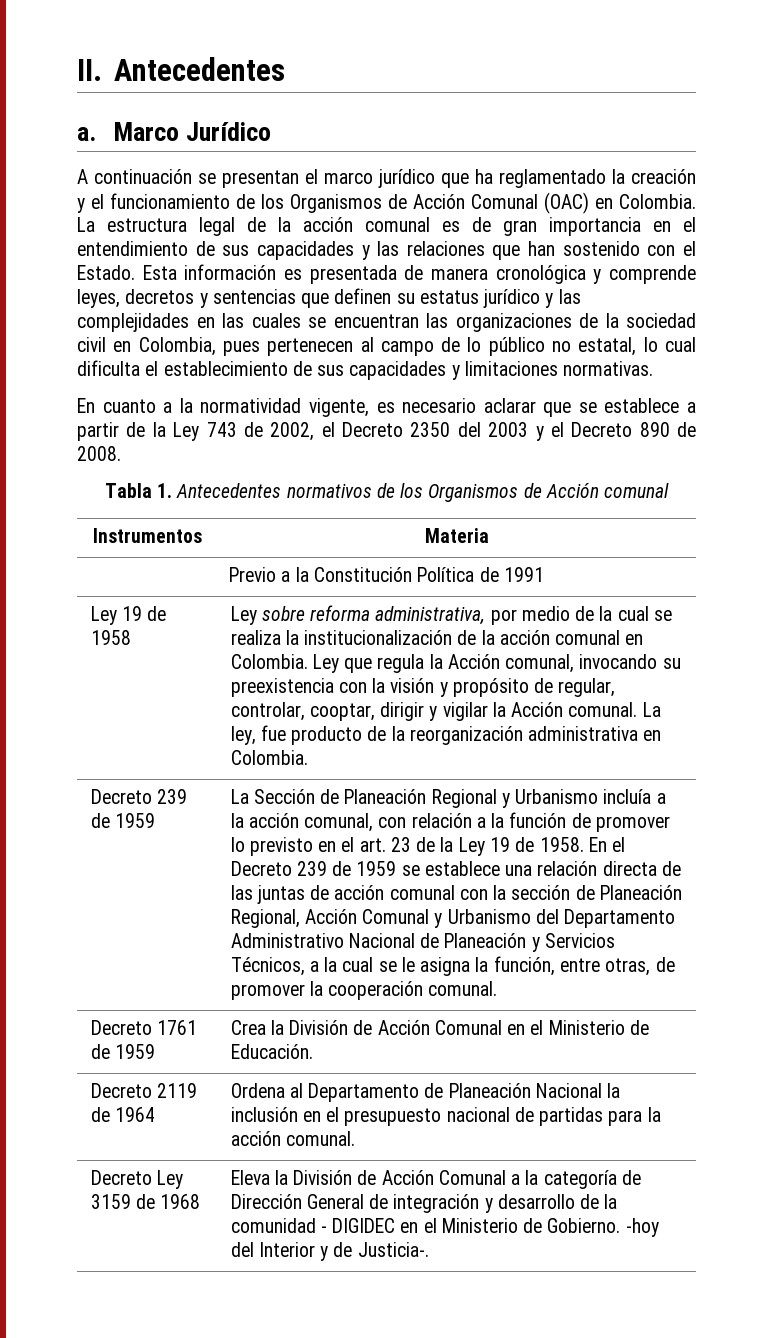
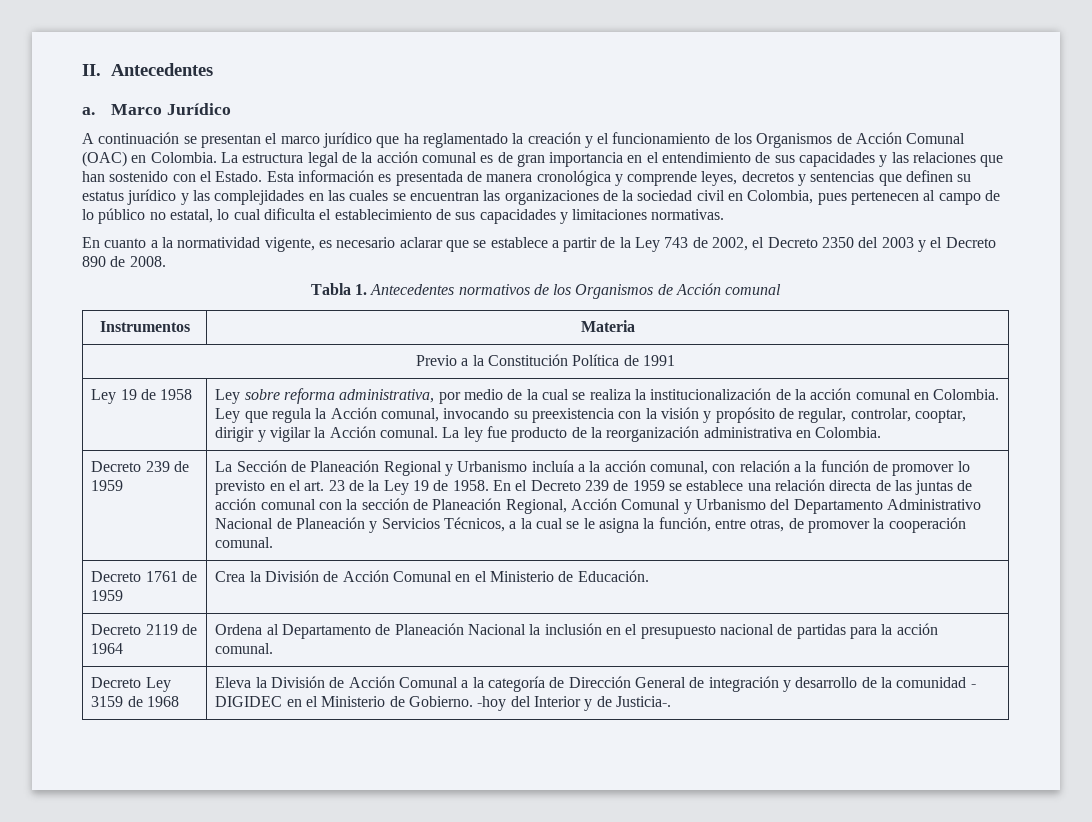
[230,726,256,745] ley, -> [463,427,483,442] ley

